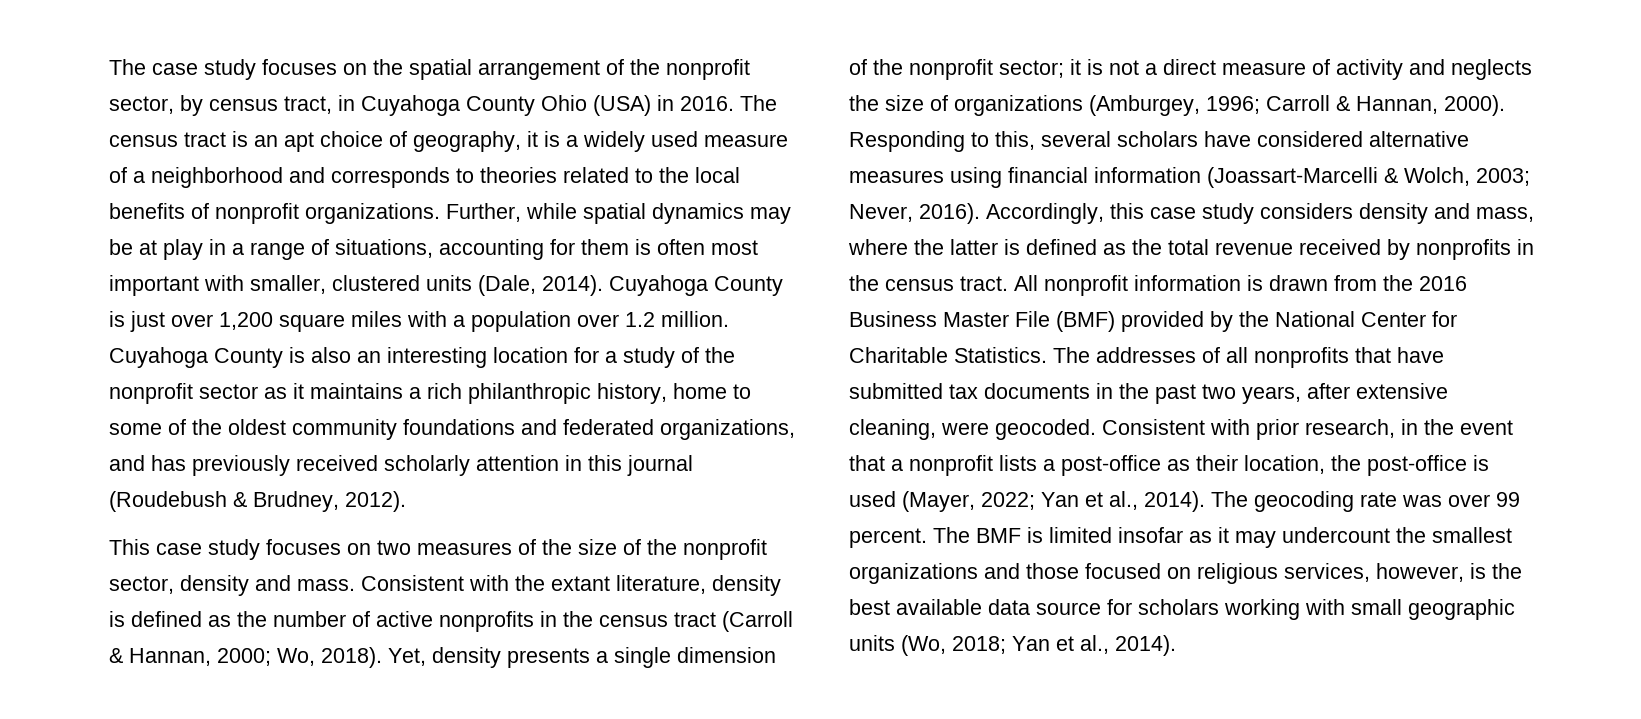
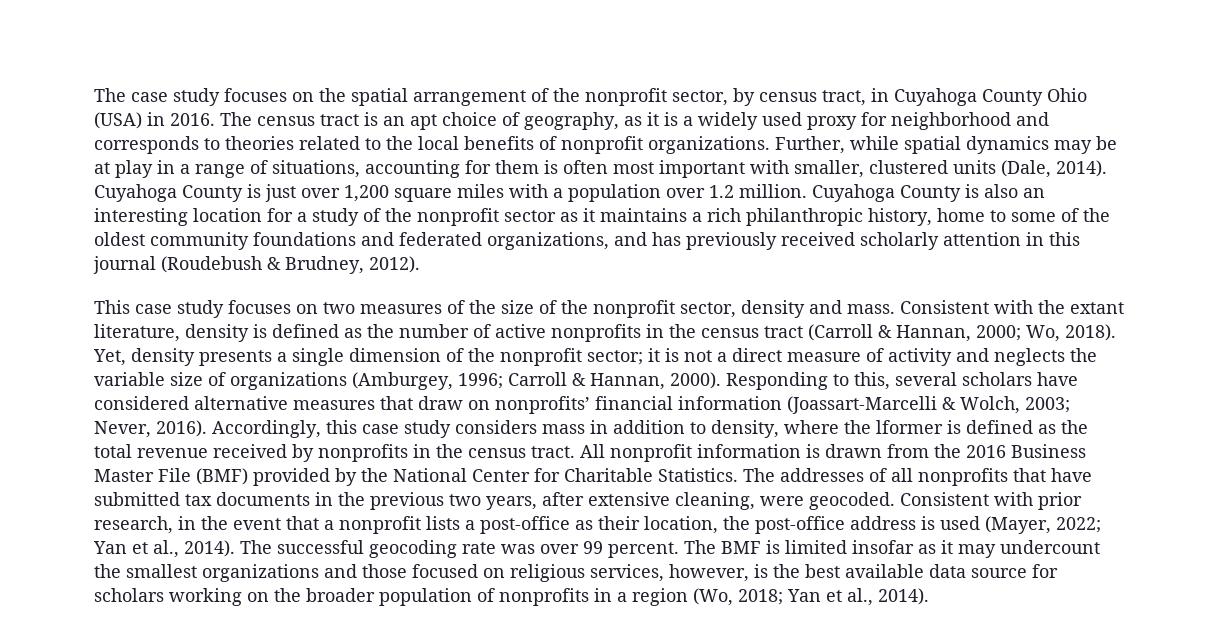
(521, 141) none -> [624,116,642,126] as
[704,134,788,147] [109,167,145,183] measure of a -> [807,112,887,130] proxy for
(879, 103) none -> [94,372,165,386] variable
[950,167,1002,188] using -> [380,396,590,414] that draw on nonprofits’
[1359,203,1534,224] density and mass, -> [542,420,779,438] mass in addition to density,
[950,239,998,255] latter -> [876,420,943,434] lformer
[1155,384,1196,404] past -> [370,492,444,510] previous
(1467, 465) none -> [850,516,916,530] address
(1248, 499) none -> [277,540,364,554] successful
[1305,599,1515,620] [849,635,895,651] with small geographic units -> [247,588,688,606] on the broader population of nonprofits in a region

